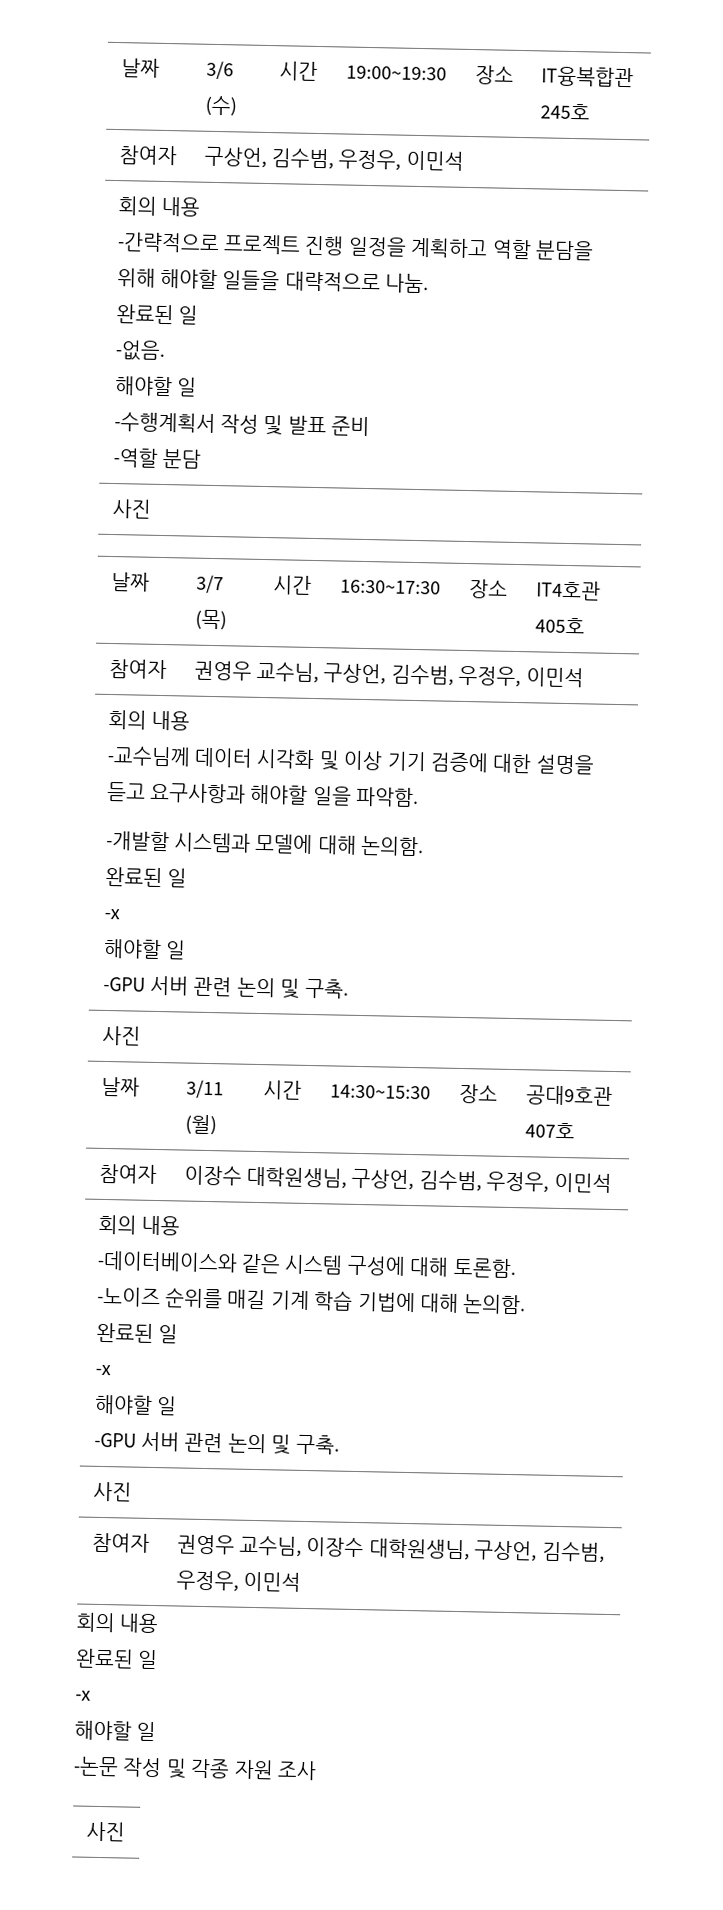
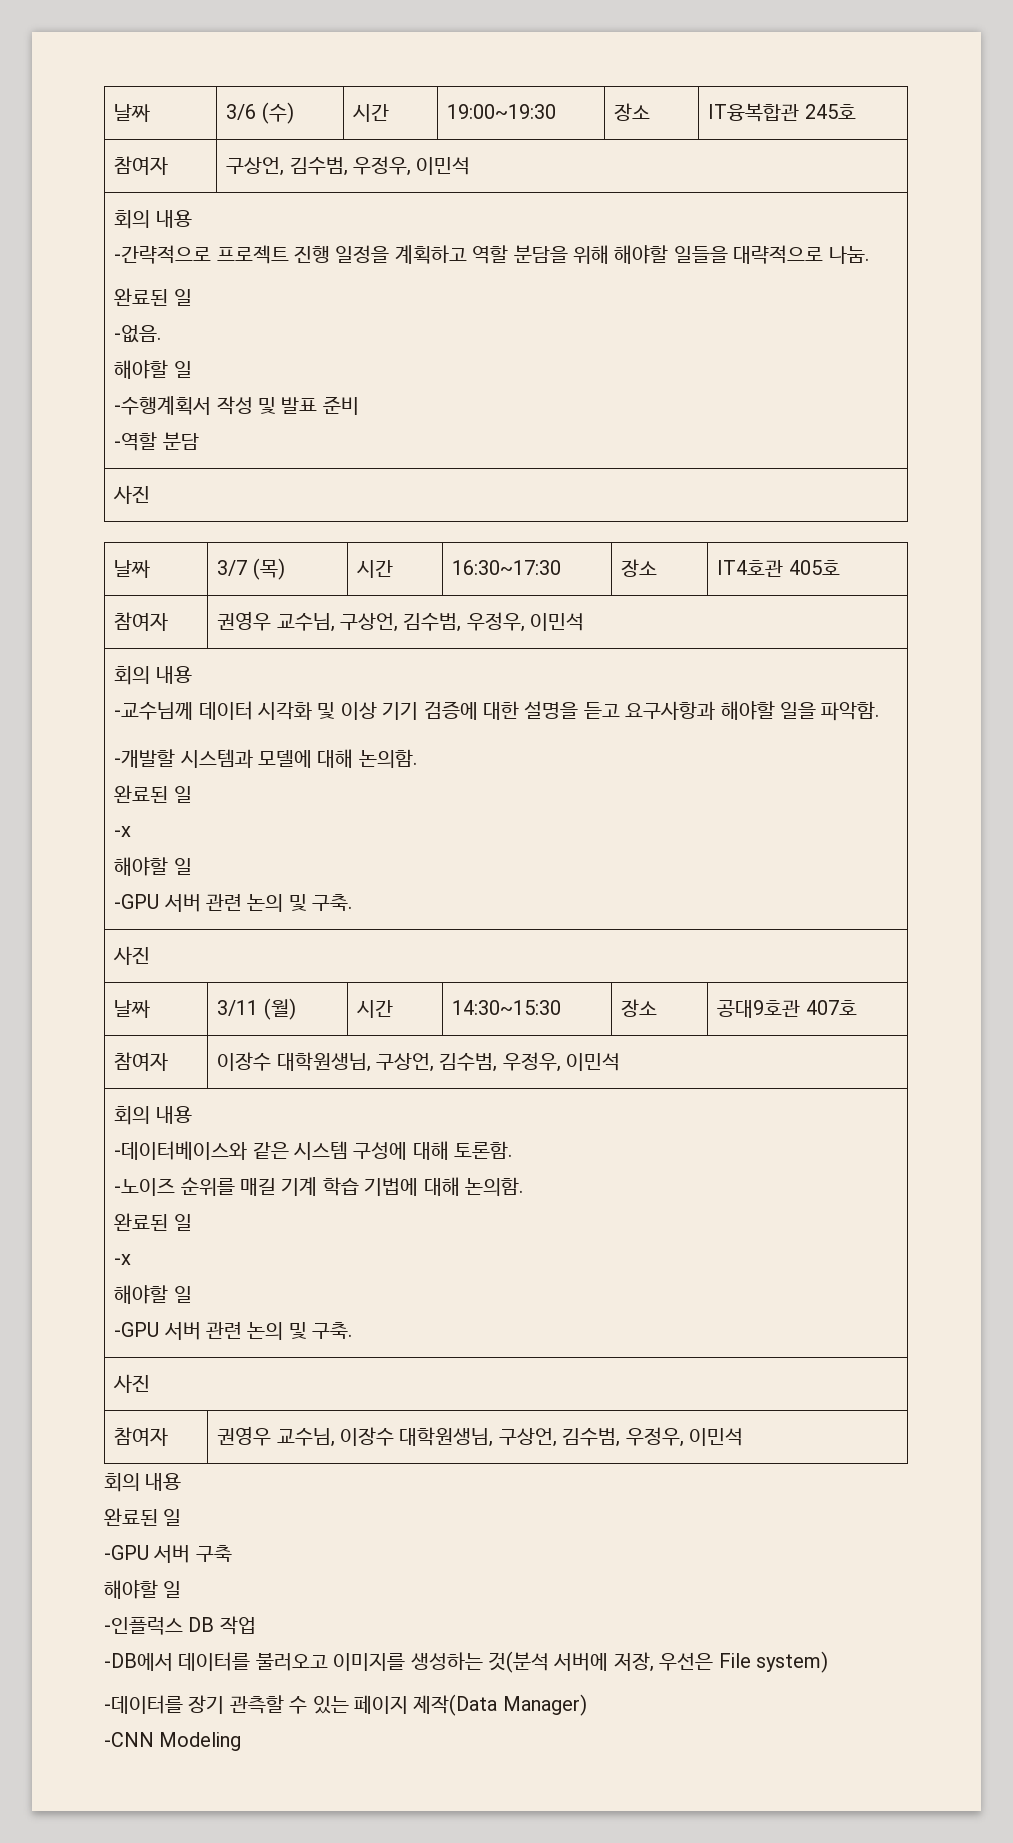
[75,1690,91,1701] [74,1720,157,1742] [73,1756,317,1781] [85,1821,125,1842] -x // 해야할 일 // -논문 작성 및 각종 자원 조사 // 사진 -> [104,1545,232,1563] [104,1580,182,1599] [104,1616,256,1635] [104,1651,828,1673] [104,1694,587,1716] [104,1732,242,1751] -GPU 서버 구축 // 해야할 일 // -인플럭스 DB 작업 // -DB에서 데이터를 불러오고 이미지를 생성하는 것(분석 서버에 저장, 우선은 File system) // -데이터를 장기 관측할 수 있는 페이지 제작(Data Manager) // -CNN Modeling

